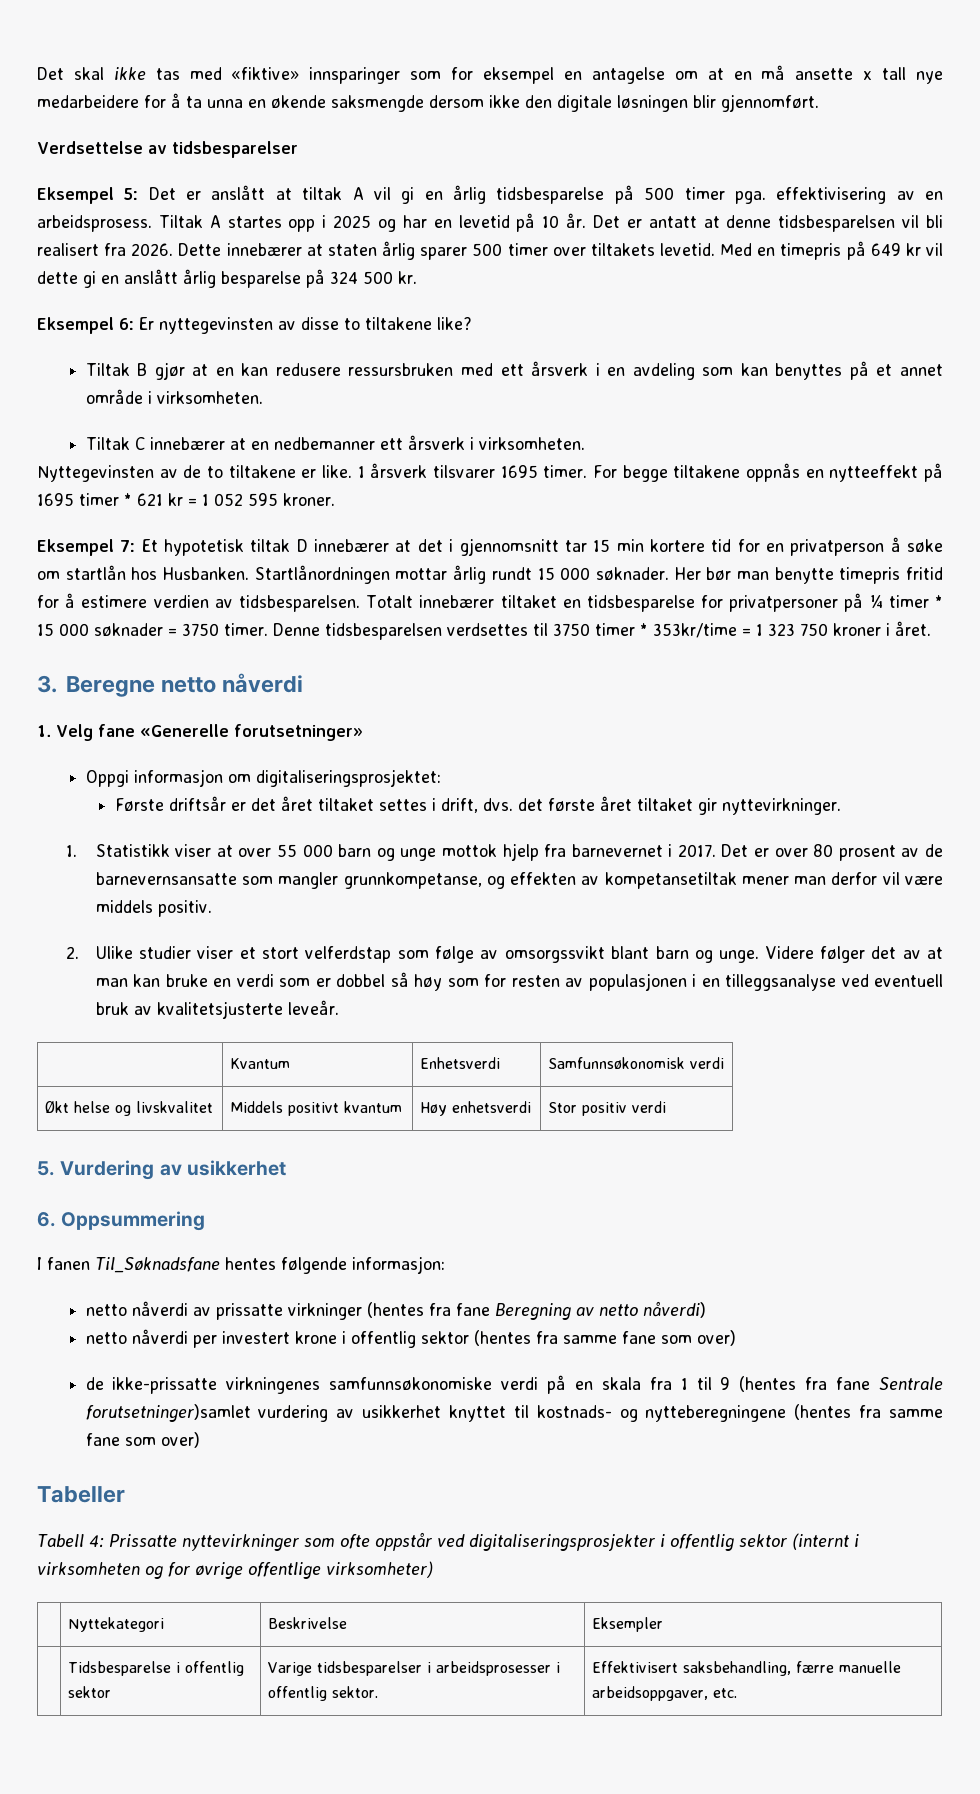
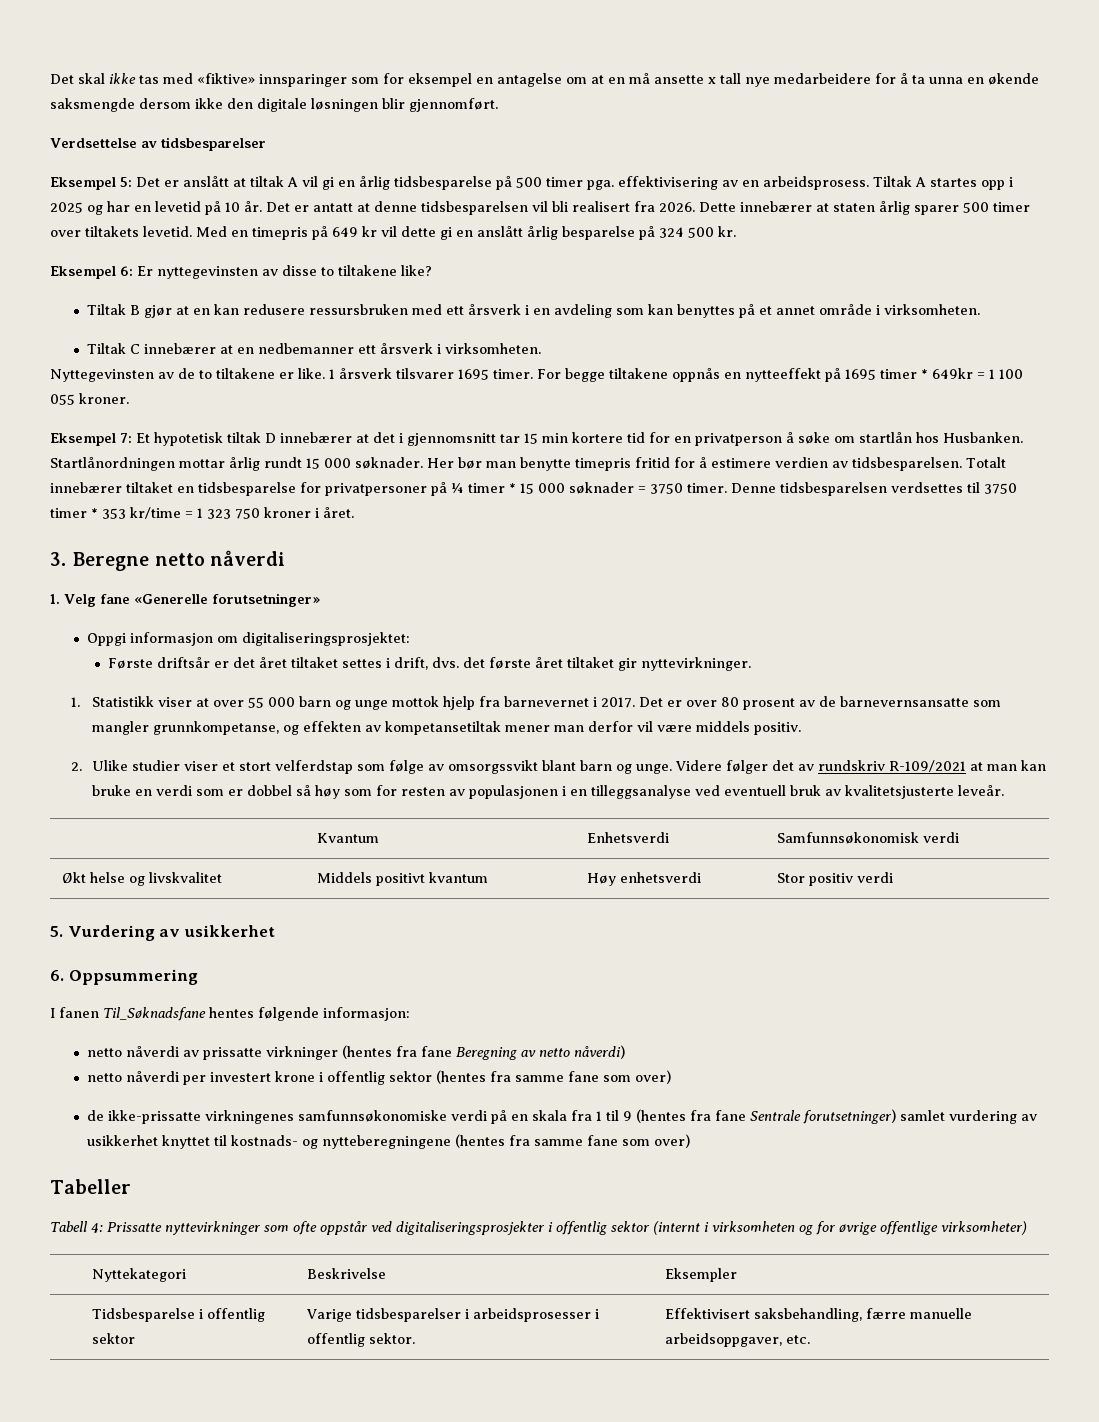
[137,493,278,506] 621 kr = 1 052 595 -> [932,368,1023,379] [50,394,75,405] 649kr = 1 100 055
[653,623,737,638] 353kr/time -> [102,507,181,519] 353 kr/time
(921, 954) none -> [818,760,967,772] rundskriv R-109/2021
[85,1404,251,1422] forutsetninger)samlet -> [803,1109,946,1124] forutsetninger) samlet

